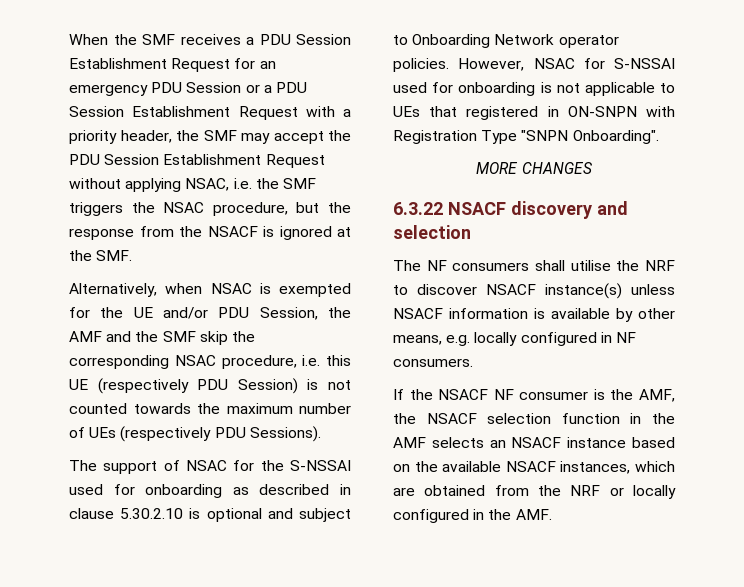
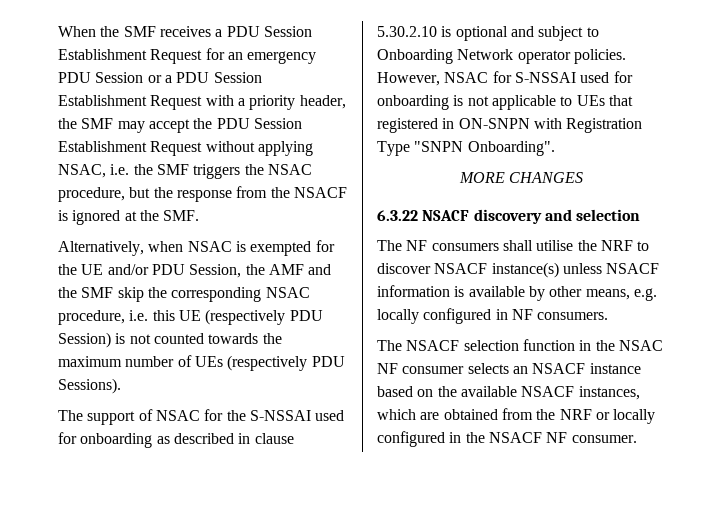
[393,389,675,402] [393,413,416,424] If the NSACF NF consumer is the AMF, the -> [377,340,402,351] The
[393,437,426,448] AMF -> [618,340,663,351] [377,363,465,374] NSAC NF consumer
[515,509,552,520] AMF. -> [488,432,637,443] NSACF NF consumer.

